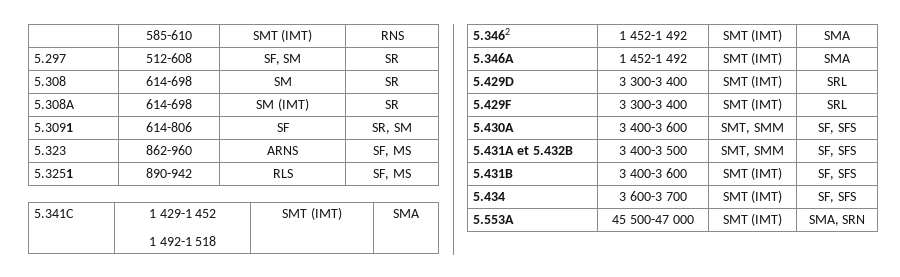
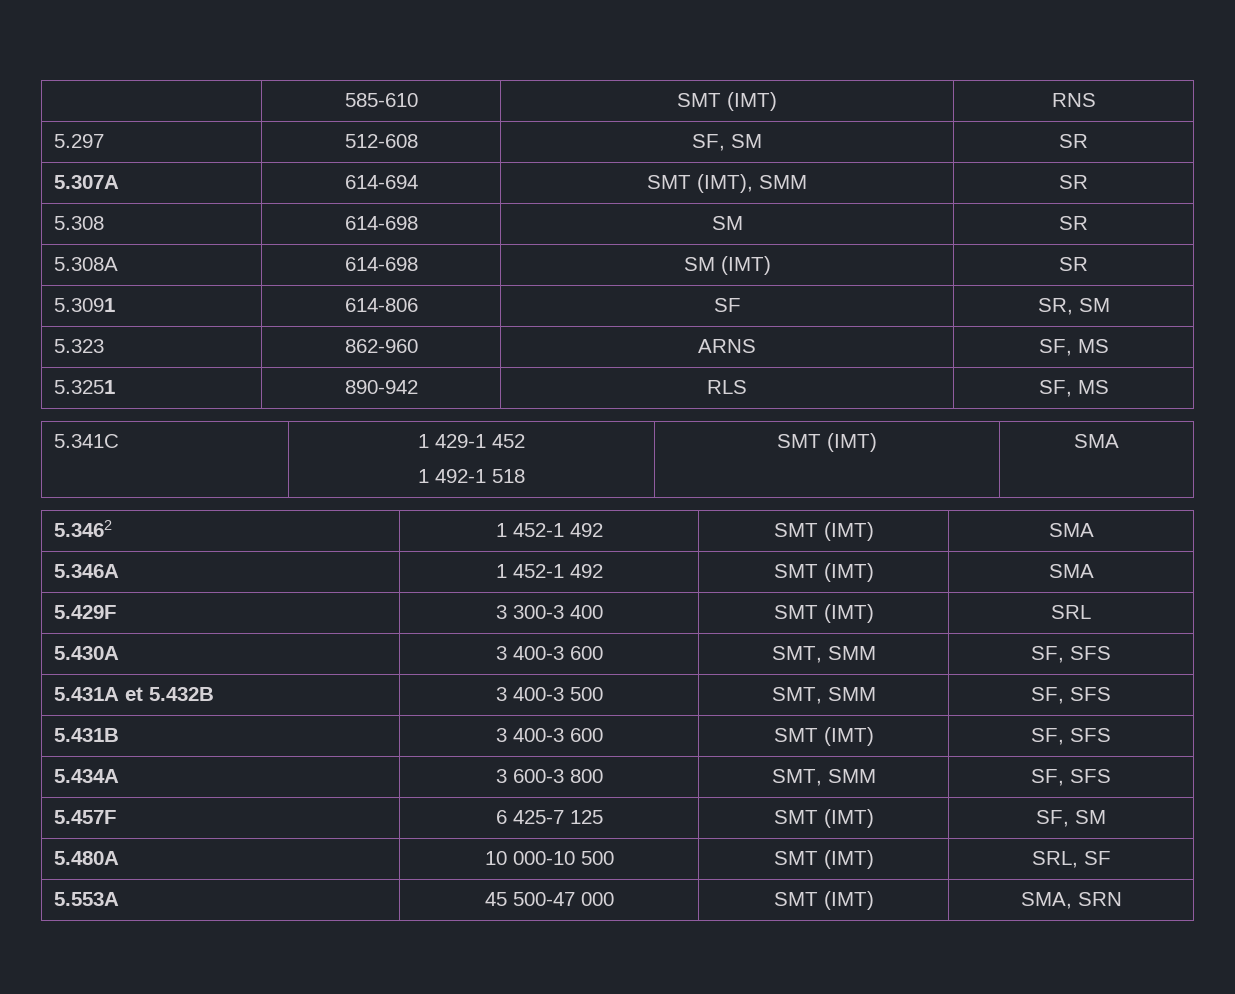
(399, 58) none -> [54,175,120,189] [344,175,418,189] [647,174,807,193] [1059,175,1088,189] // 5.307A | 614-694 | SMT (IMT), SMM | SR
[473,77,515,86] [619,77,687,86] [722,75,783,88] [827,77,847,86] // 5.429D | 3 300-3 400 | SMT (IMT) | SRL -> (1094, 571) none
[473,192,506,201] 5.434 -> [54,769,120,783] 5.434A
[665,192,687,201] [722,190,783,203] [818,192,856,203] 700 | SMT (IMT) | SF, SFS -> [569,769,603,783] [771,769,876,786] [1031,769,1111,786] [54,810,118,824] [495,810,603,824] [773,809,874,828] [1036,810,1106,827] [54,851,120,865] [484,851,614,865] [773,850,874,869] [1031,851,1111,868] 800 | SMT, SMM | SF, SFS // 5.457F | 6 425-7 125 | SMT (IMT) | SF, SM // 5.480A | 10 000-10 500 | SMT (IMT) | SRL, SF

